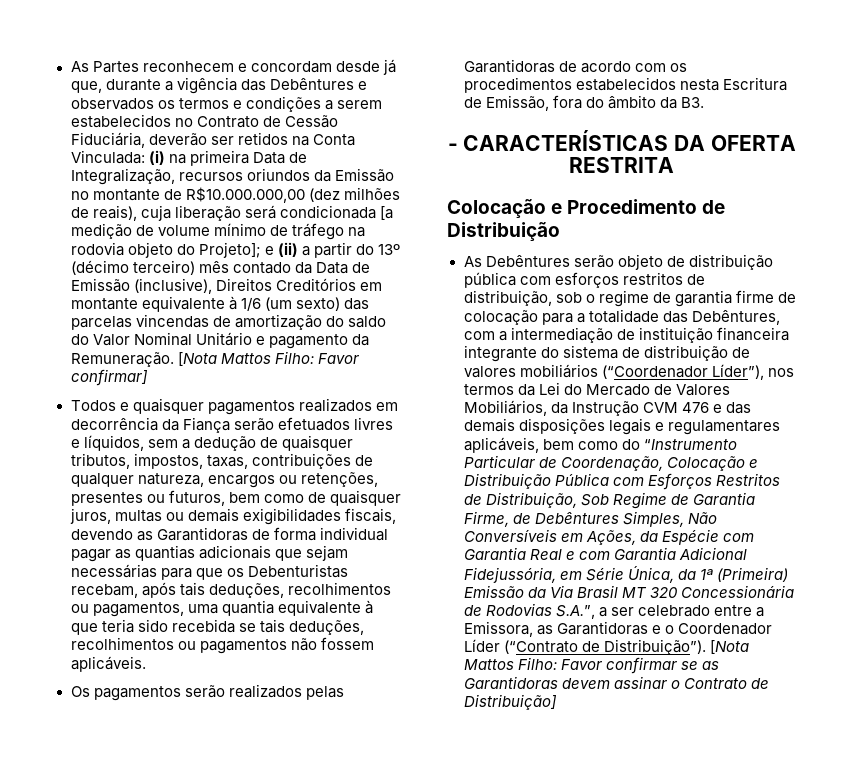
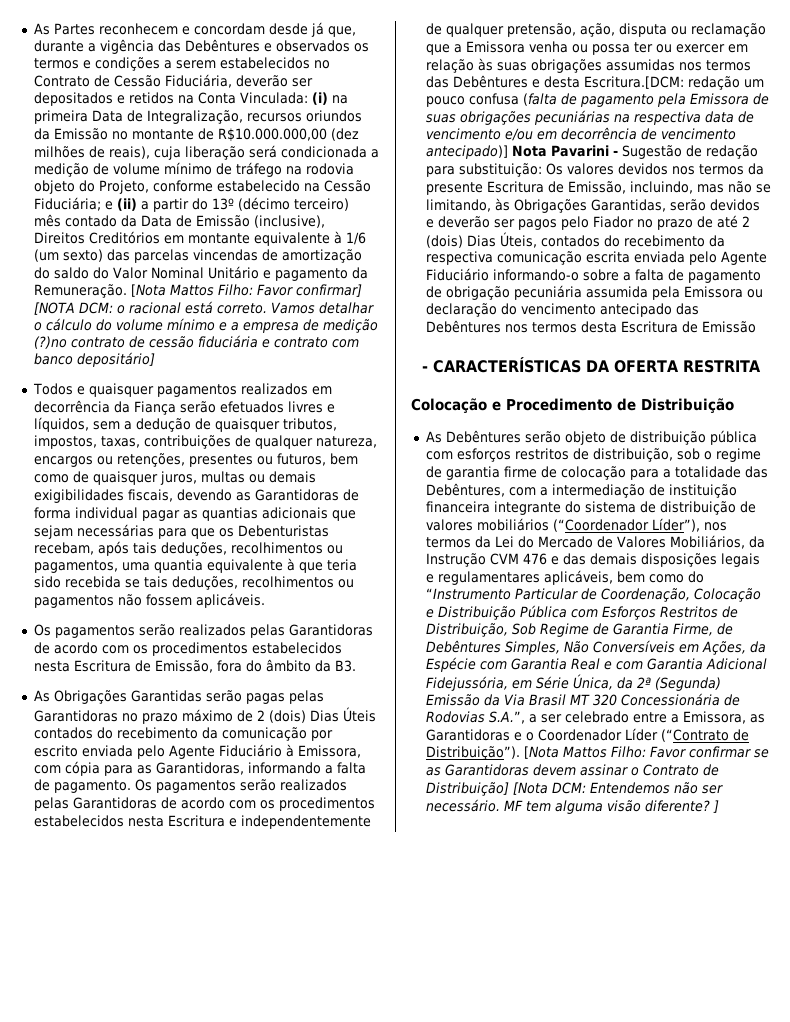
(234, 140) none -> [33,92,125,106] depositados e
[379,206,393,220] [a -> [370,149,379,158] a
[198,242,261,258] Projeto]; -> [98,180,371,194] [33,197,101,211] Projeto, conforme estabelecido na Cessão Fiduciária;
(148, 377) none -> [33,301,374,315] [33,318,378,333] [33,335,359,349] [33,352,155,367] [NOTA DCM: o racional está correto. Vamos detalhar o cálculo do volume mínimo e a empresa de medição (?)no contrato de cessão fiduciária e contrato com banco depositário]
(704, 102) none -> [33,690,324,704] [33,707,376,724] [33,727,333,741] [33,744,361,759] [33,761,366,776] [33,779,347,793] [33,797,375,811] [33,815,371,829] [425,23,766,37] [425,41,748,55] [425,58,751,73] [425,75,764,90] [425,93,769,107] [425,110,754,125] [425,127,736,141] [425,145,758,159] [425,163,764,177] [425,181,771,195] [425,198,760,213] [425,215,750,230] [425,232,725,248] [425,251,767,265] [425,268,761,283] [425,285,763,300] [425,303,699,317] [425,320,756,333] // As Obrigações Garantidas serão pagas pelas Garantidoras no prazo máximo de 2 (dois) Dias Úteis contados do recebimento da comunicação por escrito enviada pelo Agente Fiduciário à Emissora, com cópia para as Garantidoras, informando a falta de pagamento. Os pagamentos serão realizados pelas Garantidoras de acordo com os procedimentos estabelecidos nesta Escritura e independentemente de qualquer pretensão, ação, disputa ou reclamação que a Emissora venha ou possa ter ou exercer em relação às suas obrigações assumidas nos termos das Debêntures e desta Escritura.[DCM: redação um pouco confusa (falta de pagamento pela Emissora de suas obrigações pecuniárias na respectiva data de vencimento e/ou em decorrência de vencimento antecipado)] Nota Pavarini - Sugestão de redação para substituição: Os valores devidos nos termos da presente Escritura de Emissão, incluindo, mas não se limitando, às Obrigações Garantidas, serão devidos e deverão ser pagos pelo Fiador no prazo de até 2 (dois) Dias Úteis, contados do recebimento da respectiva comunicação escrita enviada pelo Agente Fiduciário informando-o sobre a falta de pagamento de obrigação pecuniária assumida pela Emissora ou declaração do vencimento antecipado das Debêntures nos termos desta Escritura de Emissão
[699,567,788,582] 1ª (Primeira) -> [636,677,721,691] 2ª (Segunda)
(557, 702) none -> [512,782,723,795] [425,799,719,814] [Nota DCM: Entendemos não ser necessário. MF tem alguma visão diferente? ]

